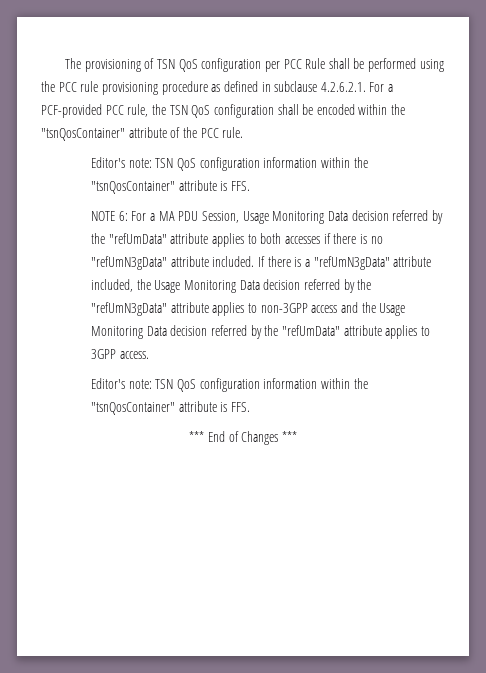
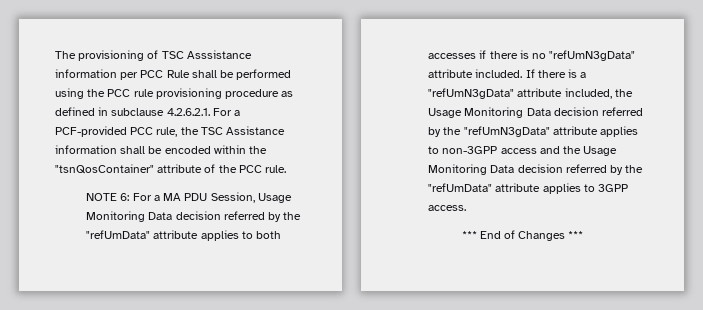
[156,58,262,72] TSN QoS configuration -> [161,50,252,59] [55,69,117,78] TSC Asssistance information
[169,104,274,118] TSN QoS configuration -> [200,126,286,135] [55,145,117,154] TSC Assistance information
[91,157,368,171] [91,180,251,194] // Editor's note: TSN QoS configuration information within the "tsnQosContainer" attribute is FFS. -> (287, 169) none
[91,378,368,392] [91,401,251,415] // Editor's note: TSN QoS configuration information within the "tsnQosContainer" attribute is FFS. -> (467, 208) none

